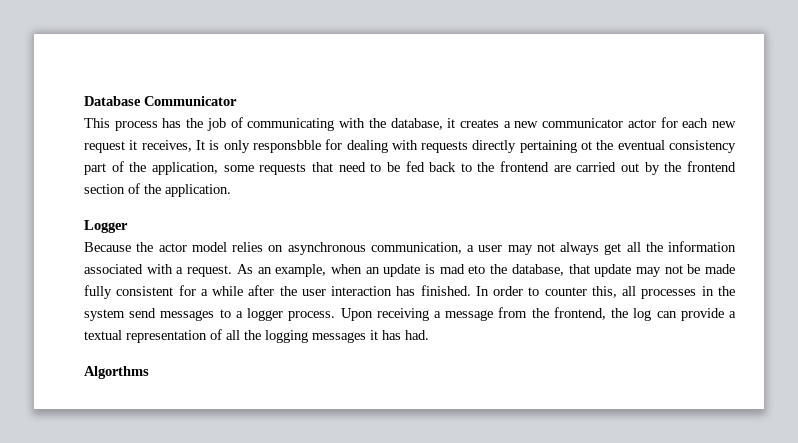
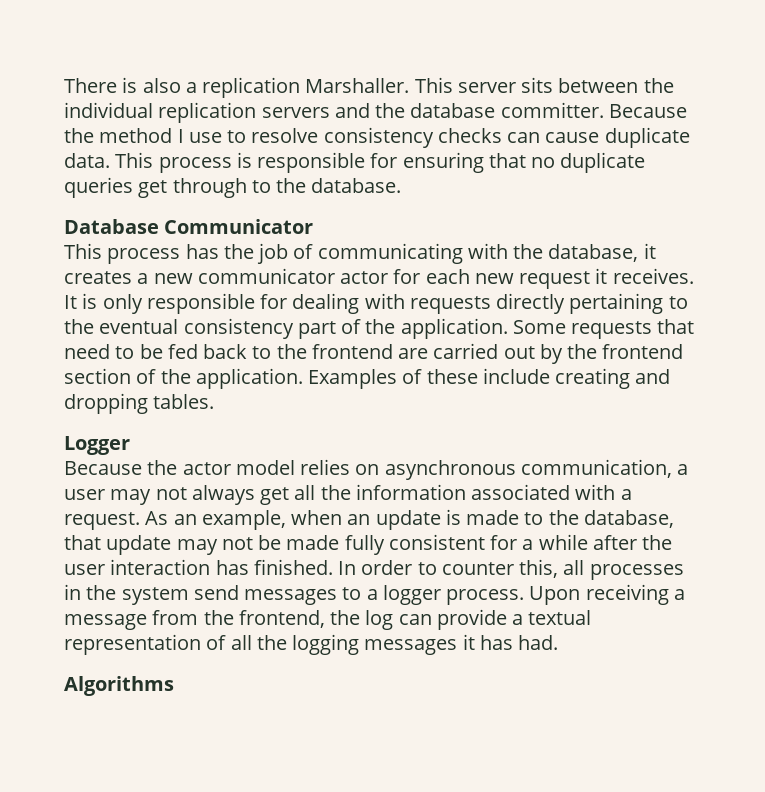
(84, 101) none -> [64,77,674,98] [64,102,687,123] [64,127,690,148] [64,152,646,173] [64,177,402,198] There is also a replication Marshaller. This server sits between the individual replication servers and the database committer. Because the method I use to resolve consistency checks can cause duplicate data. This process is responsible for ensuring that no duplicate queries get through to the database. //
[141,140,192,152] receives, -> [612,268,694,284] receives.
[252,140,321,153] responsbble -> [146,293,255,314] responsible
[581,141,593,150] ot -> [668,296,688,309] to
[151,162,254,175] application, some -> [400,318,566,339] application. Some
(231, 190) none -> [308,368,671,389] [64,393,215,414] Examples of these include creating and dropping tables.
[439,264,486,274] mad eto -> [466,510,544,525] made to
[84,366,149,379] Algorthms -> [64,676,174,696] Algorithms

